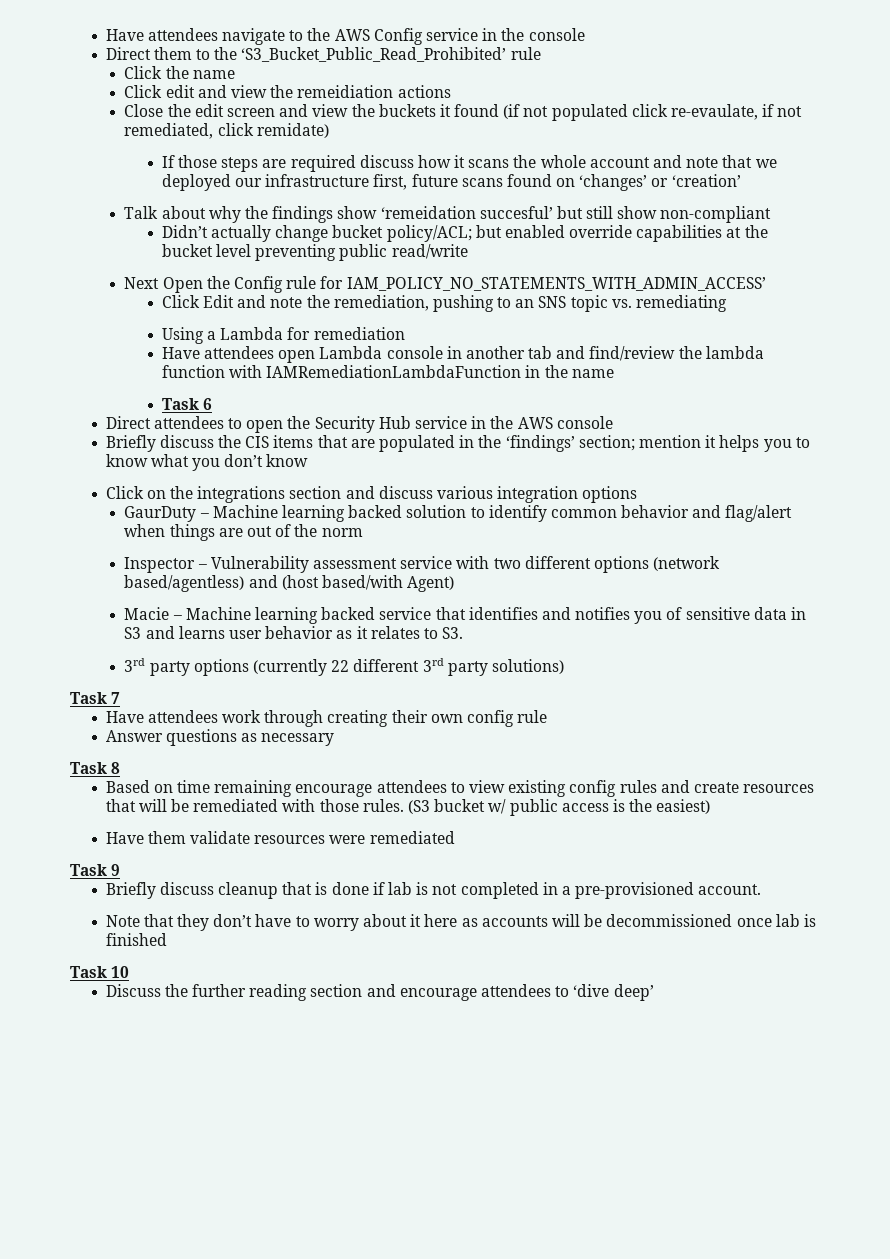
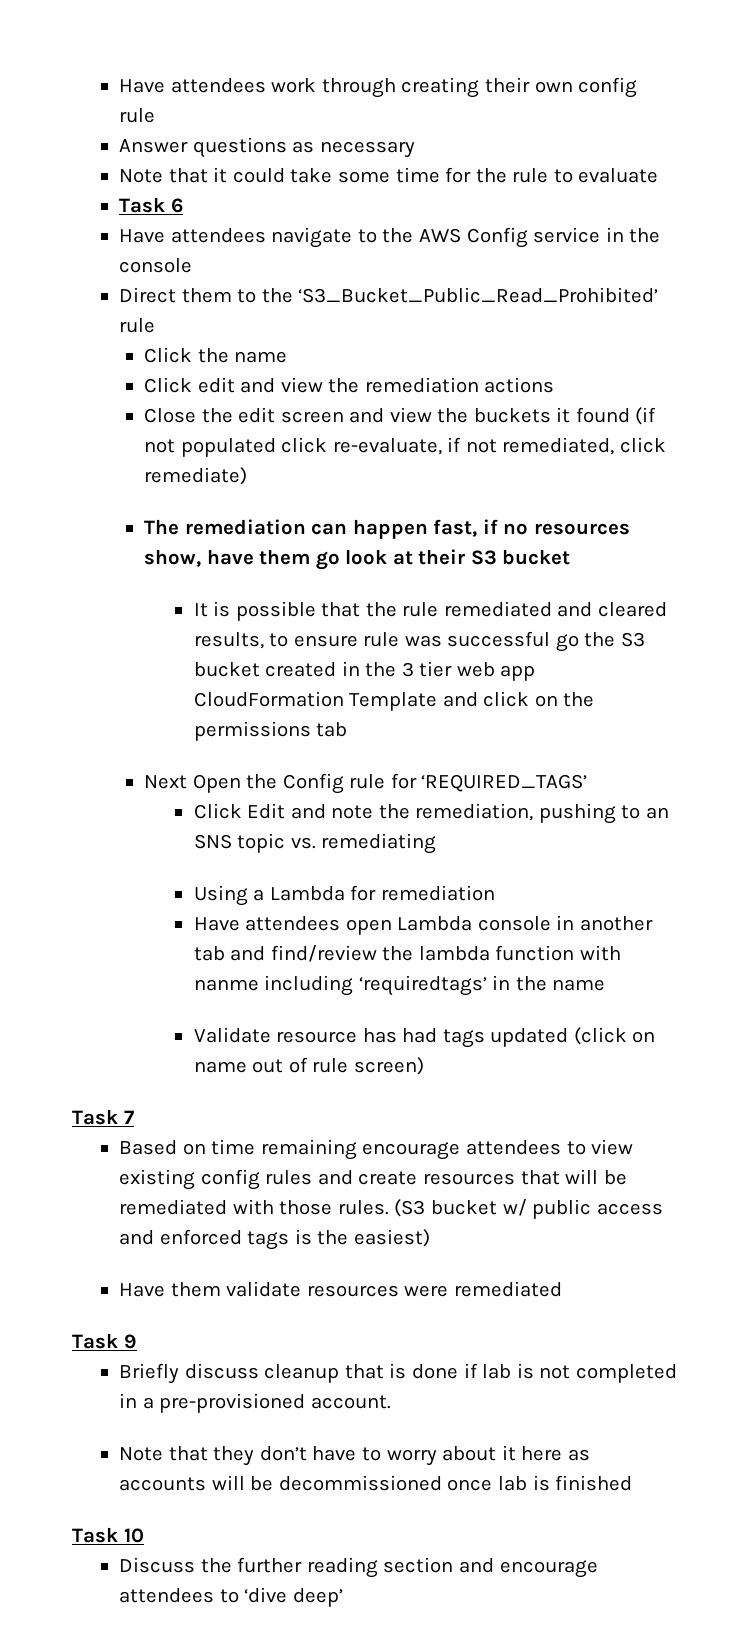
[105,28,218,41] Have attendees -> [119,77,638,98] [119,108,156,123] [119,137,415,158] [119,167,659,183] [119,197,183,213] [119,228,266,243] Have attendees work through creating their own config rule // Answer questions as necessary // Note that it could take some time for the rule to evaluate // Task 6 // Have attendees
[297,85,394,98] remeidiation -> [364,377,479,393] remediation
[671,104,759,120] re-evaulate, -> [332,438,442,455] re-evaluate,
[256,123,329,138] [161,155,777,172] [161,174,741,191] [124,206,772,223] [161,225,768,242] [161,244,468,261] remidate) // If those steps are required discuss how it scans the whole account and note that we deployed our infrastructure first, future scans found on ‘changes’ or ‘creation’ // Talk about why the findings show ‘remeidation succesful’ but still show non-compliant // Didn’t actually change bucket policy/ACL; but enabled override capabilities at the bucket level preventing public read/write -> [144,467,248,485] [144,519,630,539] [144,549,571,570] [193,601,667,621] [193,631,645,652] [193,661,536,681] [193,691,595,711] [193,721,348,741] remediate) // The remediation can happen fast, if no resources show, have them go look at their S3 bucket // It is possible that the rule remediated and cleared results, to ensure rule was successful go the S3 bucket created in the 3 tier web app CloudFormation Template and click on the permissions tab
[346,277,766,291] IAM_POLICY_NO_STATEMENTS_WITH_ADMIN_ACCESS’ -> [421,774,588,792] ‘REQUIRED_TAGS’
[266,365,522,378] IAMRemediationLambdaFunction -> [193,975,487,996] nanme including ‘requiredtags’
[161,398,212,410] [105,416,613,433] [105,435,810,452] [105,454,309,471] [105,486,638,503] [124,505,793,522] [124,524,363,541] [124,556,721,573] [124,575,455,592] [124,607,807,624] [124,626,464,639] [124,658,564,676] [70,692,121,704] [105,710,548,727] [105,729,335,746] [70,762,121,774] Task 6 // Direct attendees to open the Security Hub service in the AWS console // Briefly discuss the CIS items that are populated in the ‘findings’ section; mention it helps you to know what you don’t know // Click on the integrations section and discuss various integration options // GaurDuty – Machine learning backed solution to identify common behavior and flag/alert when things are out of the norm // Inspector – Vulnerability assessment service with two different options (network based/agentless) and (host based/with Agent) // Macie – Machine learning backed service that identifies and notifies you of sensitive data in S3 and learns user behavior as it relates to S3. // 3rd party options (currently 22 different 3rd party solutions) // Task 7 // Have attendees work through creating their own config rule // Answer questions as necessary // Task 8 -> [193,1027,656,1048] [193,1057,424,1075] [72,1109,134,1125] Validate resource has had tags updated (click on name out of rule screen) // Task 7
(609, 807) none -> [119,1229,290,1250] and enforced tags

